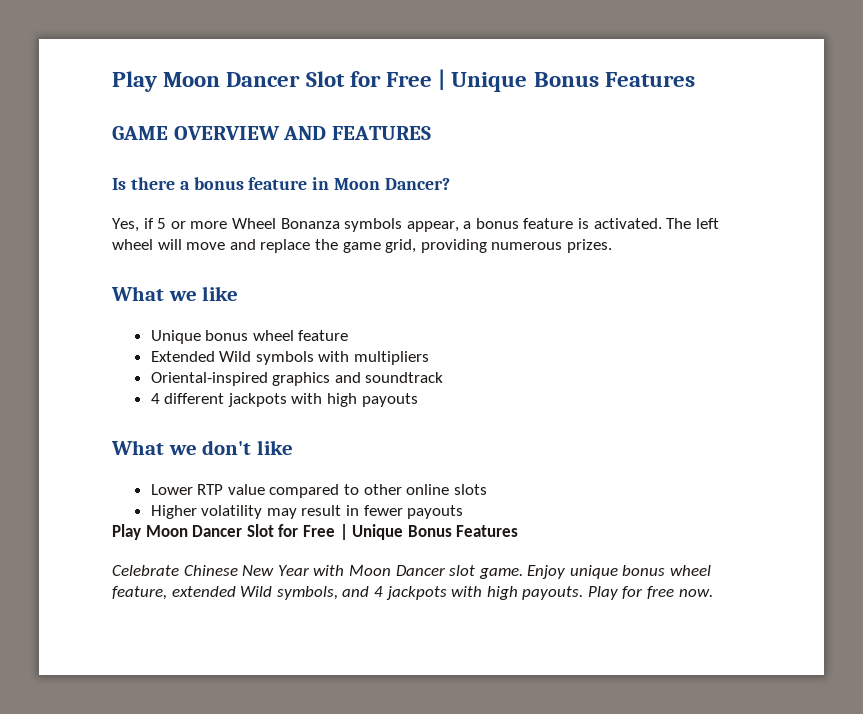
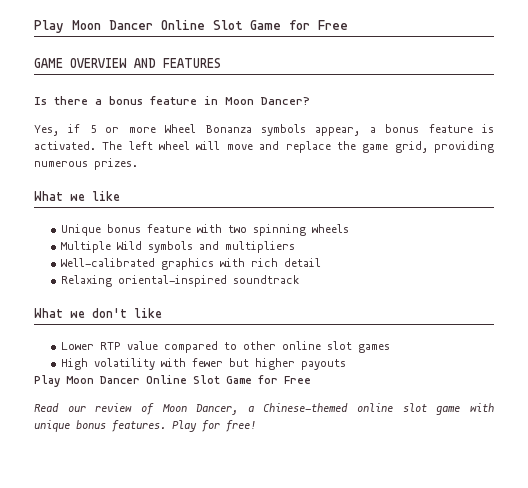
[112,69,695,92] Play Moon Dancer Slot for Free | Unique Bonus Features -> [34,20,348,33] Play Moon Dancer Online Slot Game for Free
[252,330,349,341] [150,351,215,362] wheel feature // Extended -> [147,224,350,236] [61,241,112,253] feature with two spinning wheels // Multiple
[318,351,350,362] with -> [199,241,220,250] and
[150,372,444,386] [150,393,418,407] Oriental-inspired graphics and soundtrack // 4 different jackpots with high payouts -> [61,258,322,270] [61,275,300,287] Well-calibrated graphics with rich detail // Relaxing oriental-inspired soundtrack
[453,484,487,495] [150,505,403,519] slots // Higher volatility may result in fewer -> [327,341,391,353] [61,358,296,370] slot games // High volatility with fewer but higher
[246,524,519,540] [112,565,712,579] [112,586,713,600] Slot for Free | Unique Bonus Features // Celebrate Chinese New Year with Moon Dancer slot game. Enjoy unique bonus wheel feature, extended Wild symbols, and 4 jackpots with high payouts. Play for free now. -> [146,375,311,384] [34,403,494,415] [34,420,256,432] Online Slot Game for Free // Read our review of Moon Dancer, a Chinese-themed online slot game with unique bonus features. Play for free!

